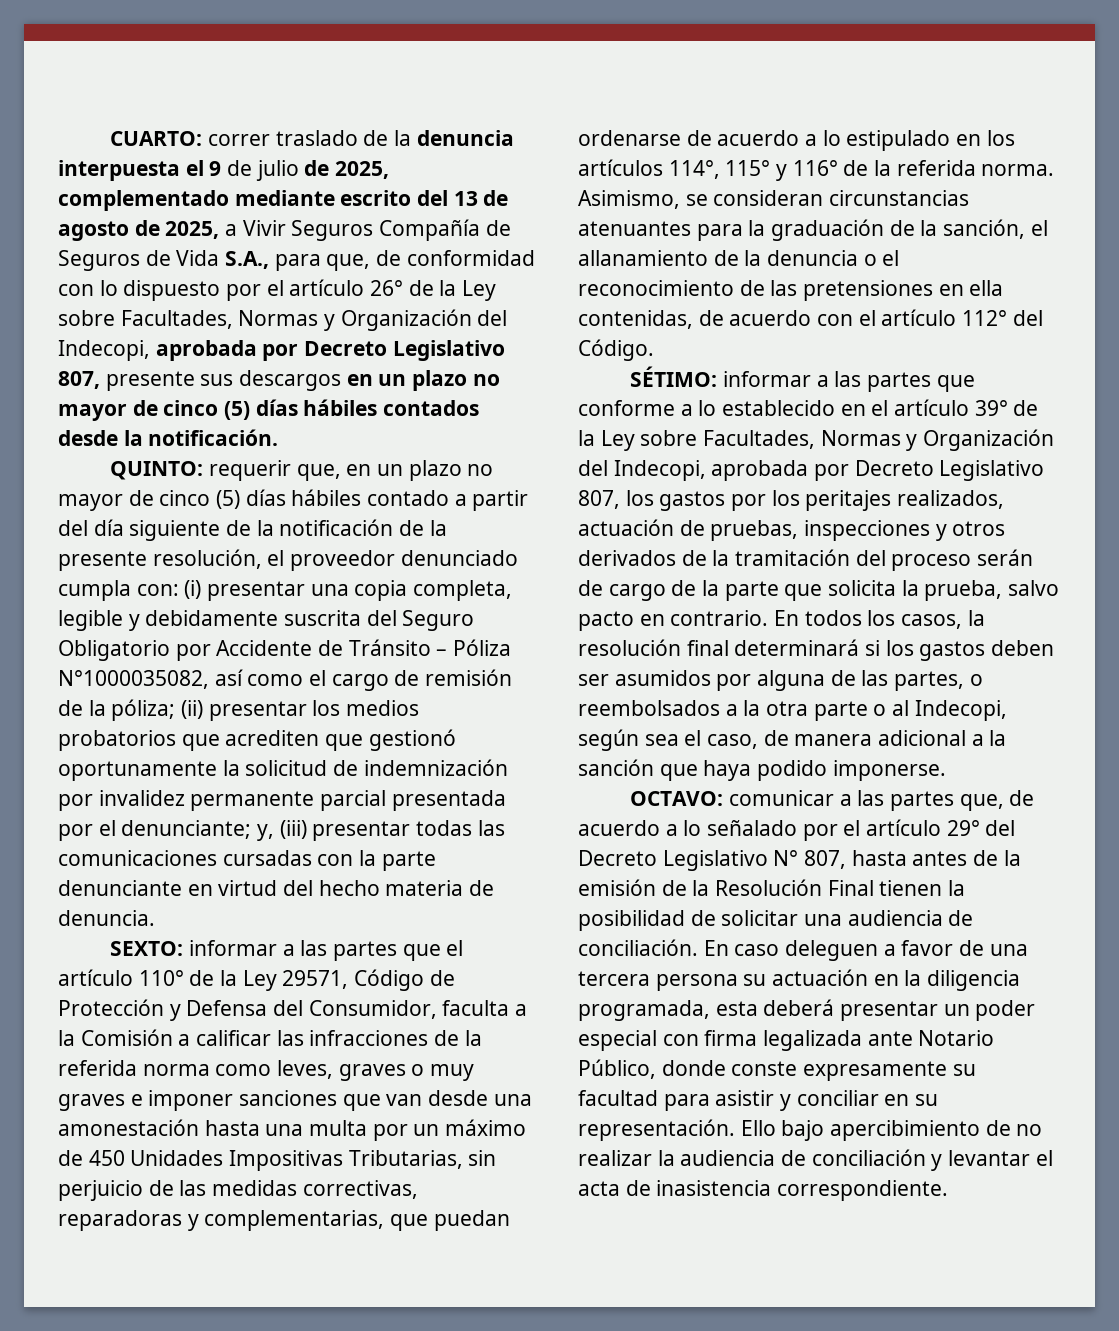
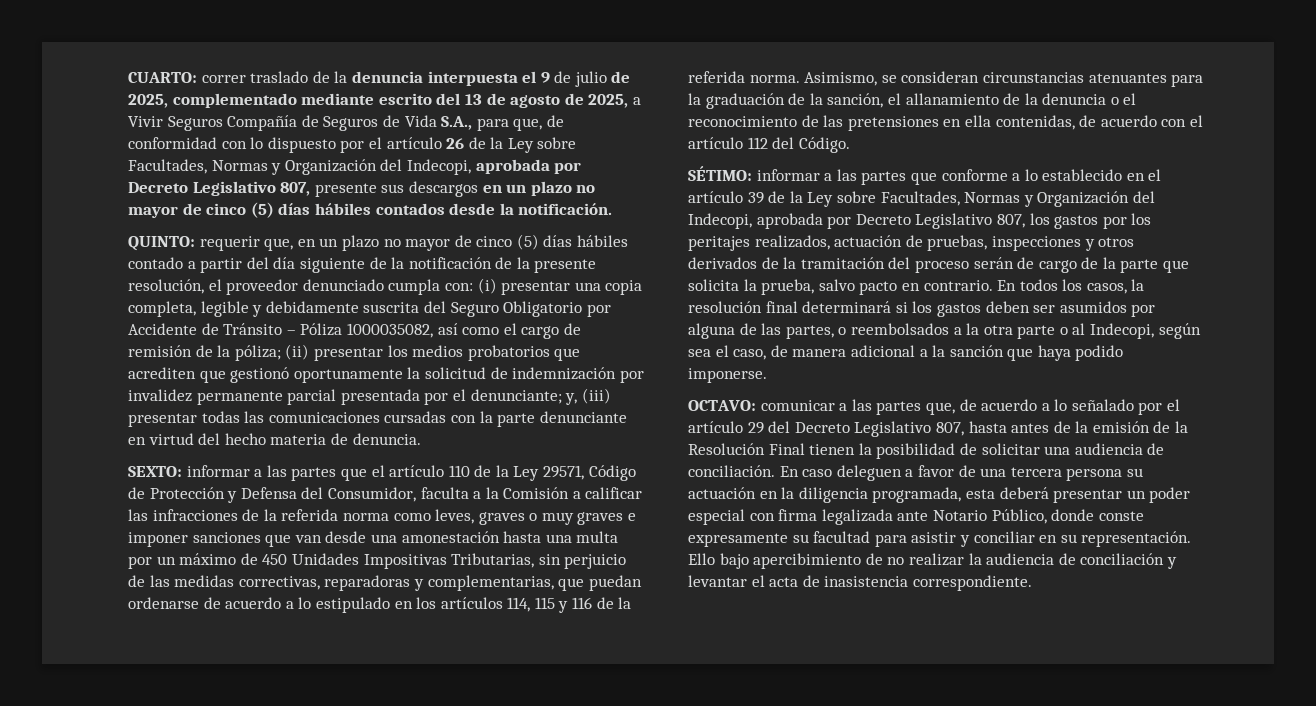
[370,280,404,296] 26° -> [446,138,465,149] 26
[58,670,209,689] N°1000035082, -> [346,323,433,338] 1000035082,
[138,970,184,986] 110° -> [448,465,470,477] 110
[668,160,838,181] 114°, 115° y 116° -> [507,597,593,613] 114, 115 y 116
[962,310,1008,326] 112° -> [747,137,768,149] 112
[974,400,1008,416] 39° -> [747,192,764,204] 39
[946,820,980,836] 29° -> [747,422,764,434] 29
[773,850,799,866] N° -> (932, 429) none

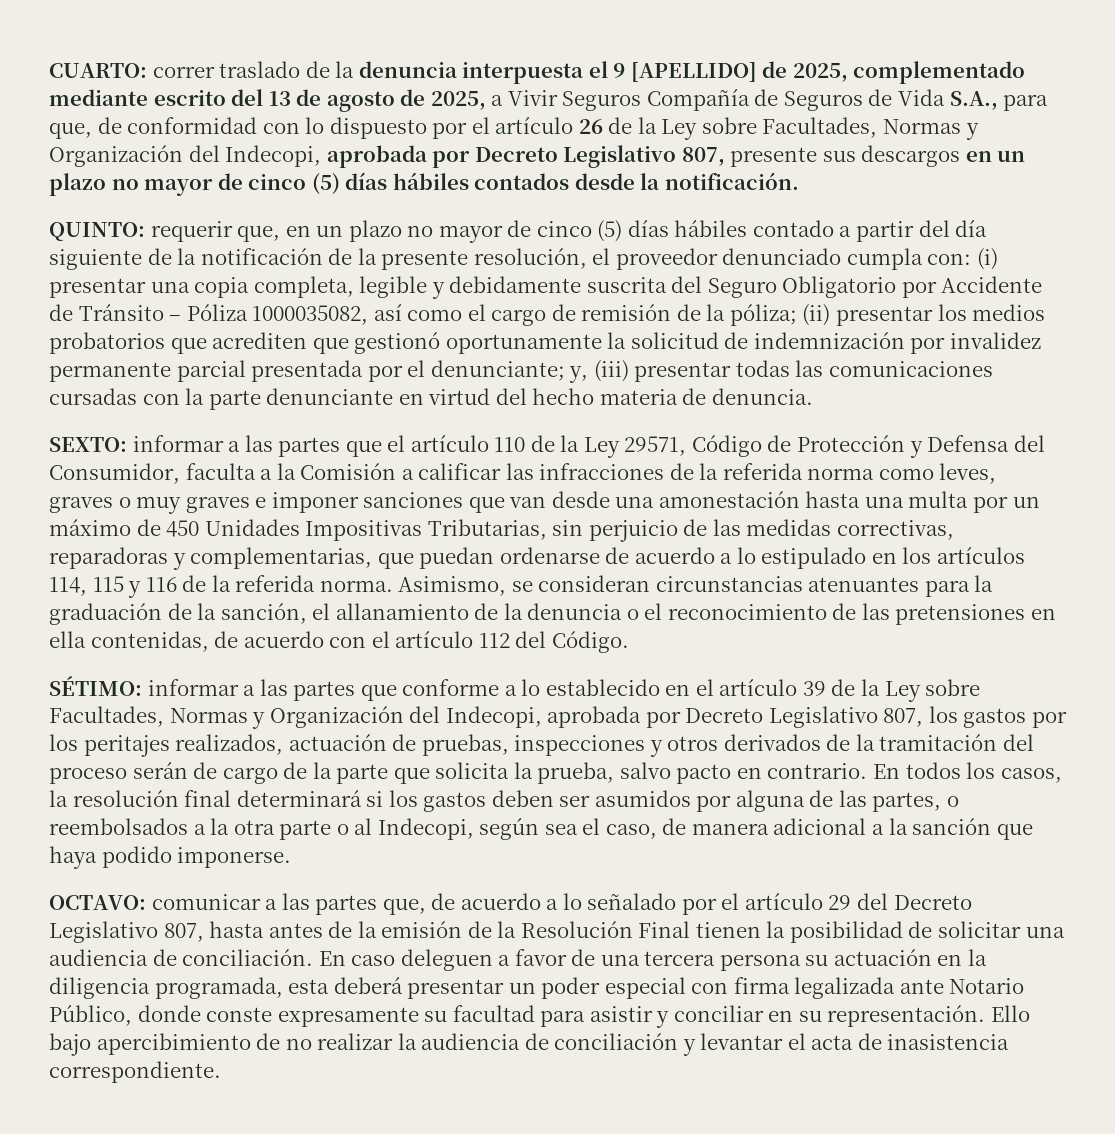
[554,71,607,87] de julio -> [630,62,757,82] [APELLIDO]

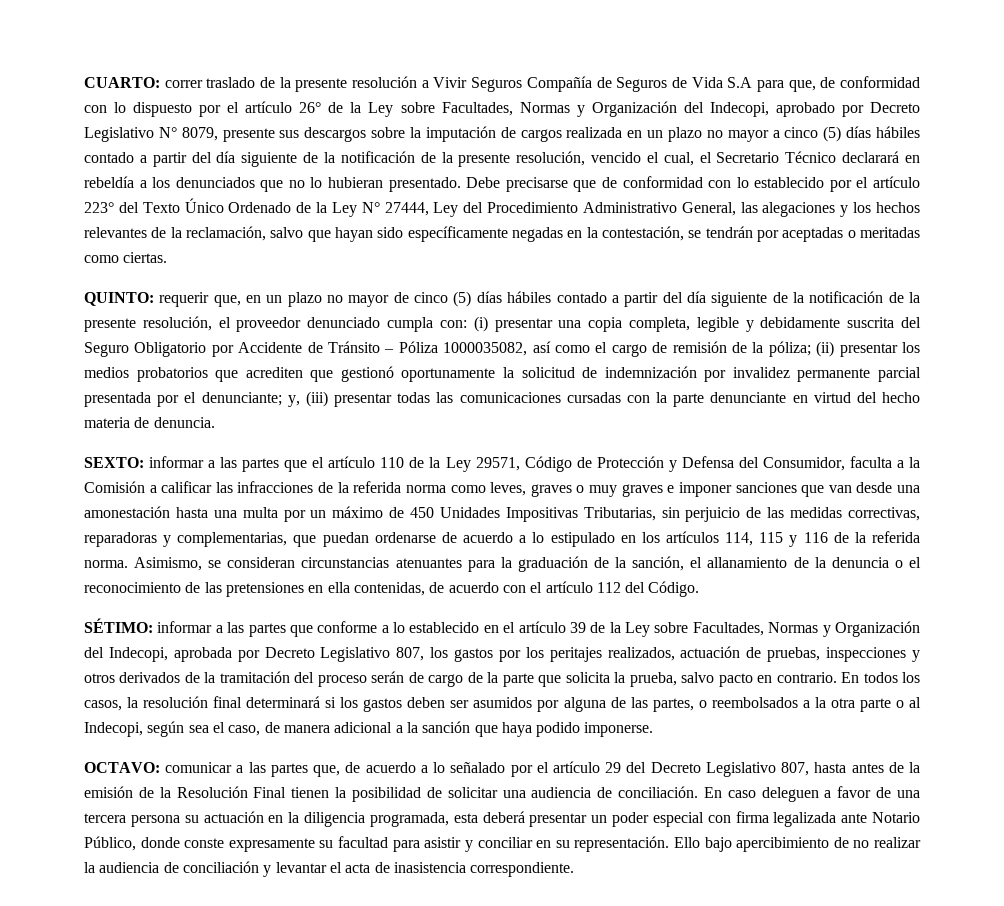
[358,61,1026,84] [49,89,486,112] denuncia interpuesta el 9 [APELLIDO] de 2025, complementado mediante escrito del 13 de agosto de 2025, -> [295,76,418,92] presente resolución
[949,91,998,110] S.A., -> [727,77,753,88] S.A
[578,119,603,134] 26 -> [299,102,322,113] 26°
[326,145,725,168] aprobada por Decreto Legislativo 807, -> [775,102,920,117] [84,127,218,142] aprobado por Decreto Legislativo N° 8079,
[965,150,1026,162] [49,172,799,196] en un plazo no mayor de cinco (5) días hábiles contados desde la notificación. -> [371,126,921,142] [84,151,921,167] [84,176,920,192] [84,198,921,217] [84,226,921,242] [84,252,168,263] sobre la imputación de cargos realizada en un plazo no mayor a cinco (5) días hábiles contado a partir del día siguiente de la notificación de la presente resolución, vencido el cual, el Secretario Técnico declarará en rebeldía a los denunciados que no lo hubieran presentado. Debe precisarse que de conformidad con lo establecido por el artículo 223° del Texto Único Ordenado de la Ley N° 27444, Ley del Procedimiento Administrativo General, las alegaciones y los hechos relevantes de la reclamación, salvo que hayan sido específicamente negadas en la contestación, se tendrán por aceptadas o meritadas como ciertas.

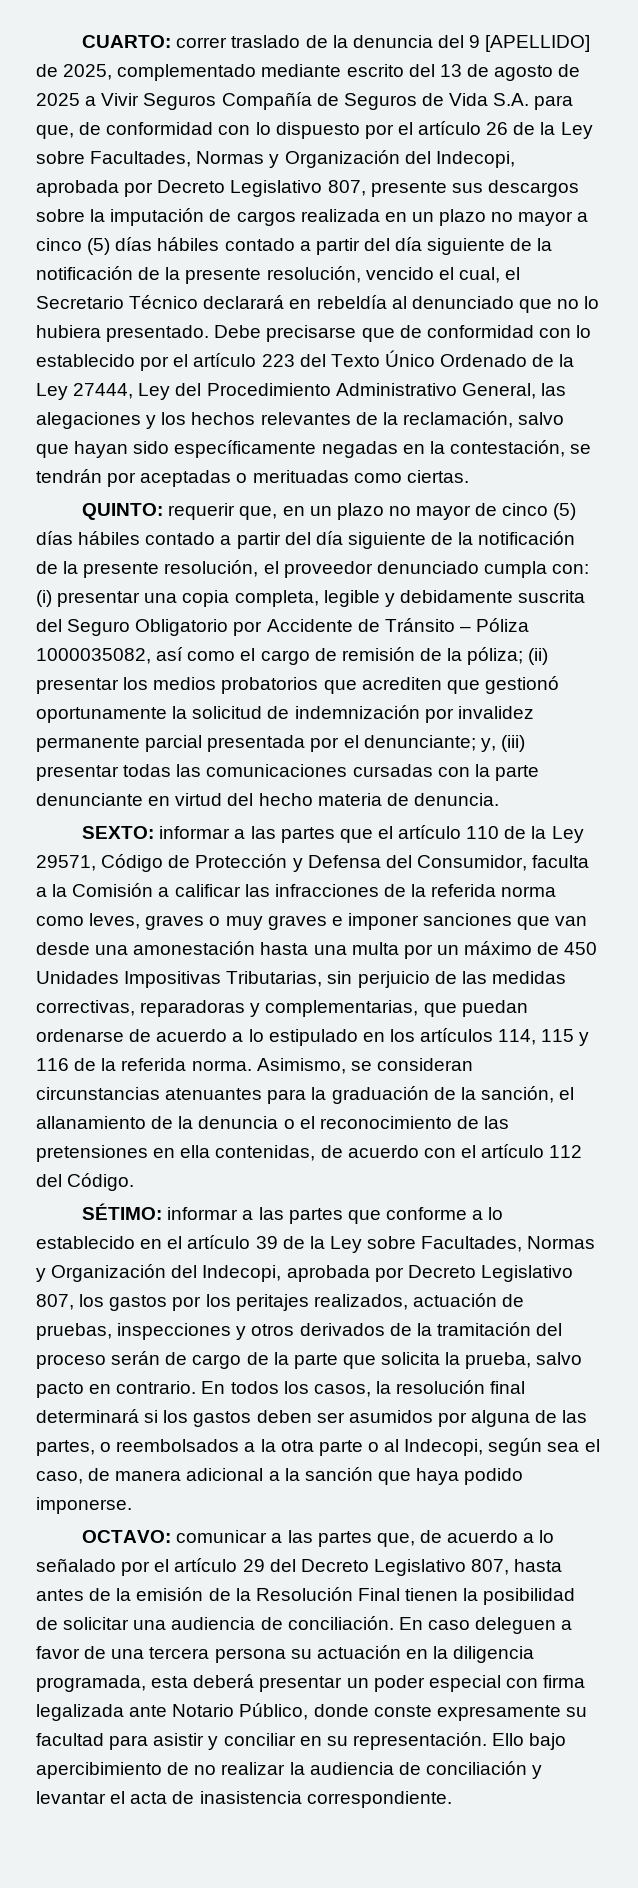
[295,76,418,92] presente resolución -> [352,35,591,52] [36,64,581,81] [36,93,80,106] denuncia del 9 [APELLIDO] de 2025, complementado mediante escrito del 13 de agosto de 2025
[727,77,753,88] S.A -> [493,93,530,106] S.A.
[299,102,322,113] 26° -> [486,122,509,135] 26
[775,102,920,117] [84,127,218,142] aprobado por Decreto Legislativo N° 8079, -> [36,180,366,197] aprobada por Decreto Legislativo 807,
[139,177,255,188] a los denunciados -> [391,296,514,309] al denunciado
[328,177,384,188] hubieran -> [36,325,101,338] hubiera
[84,202,114,213] 223° -> [261,354,295,367] 223
[361,202,380,213] N° -> (68, 391) none
[860,227,921,238] meritadas -> [252,470,349,483] merituadas

